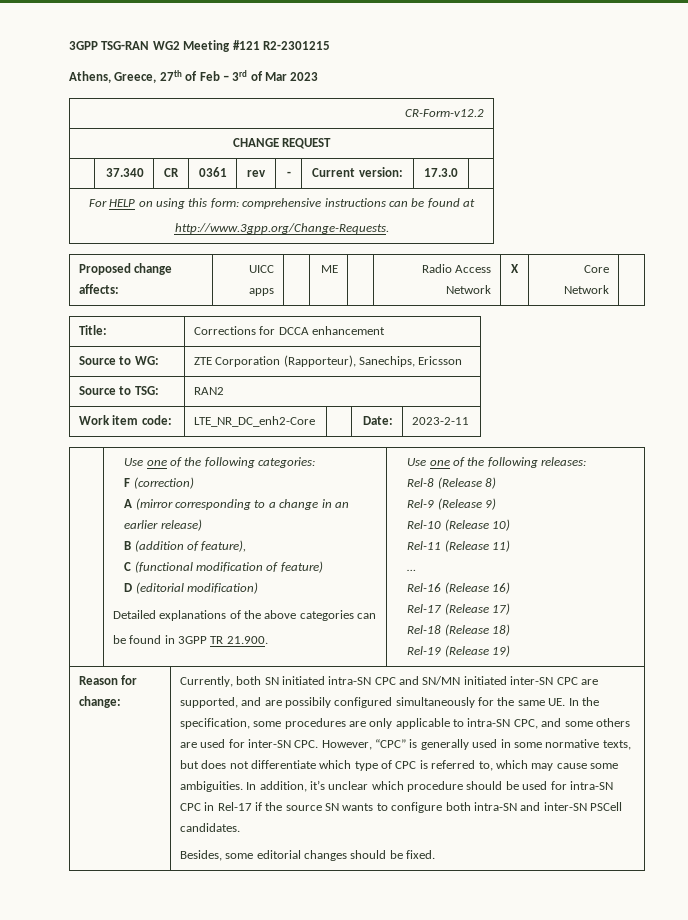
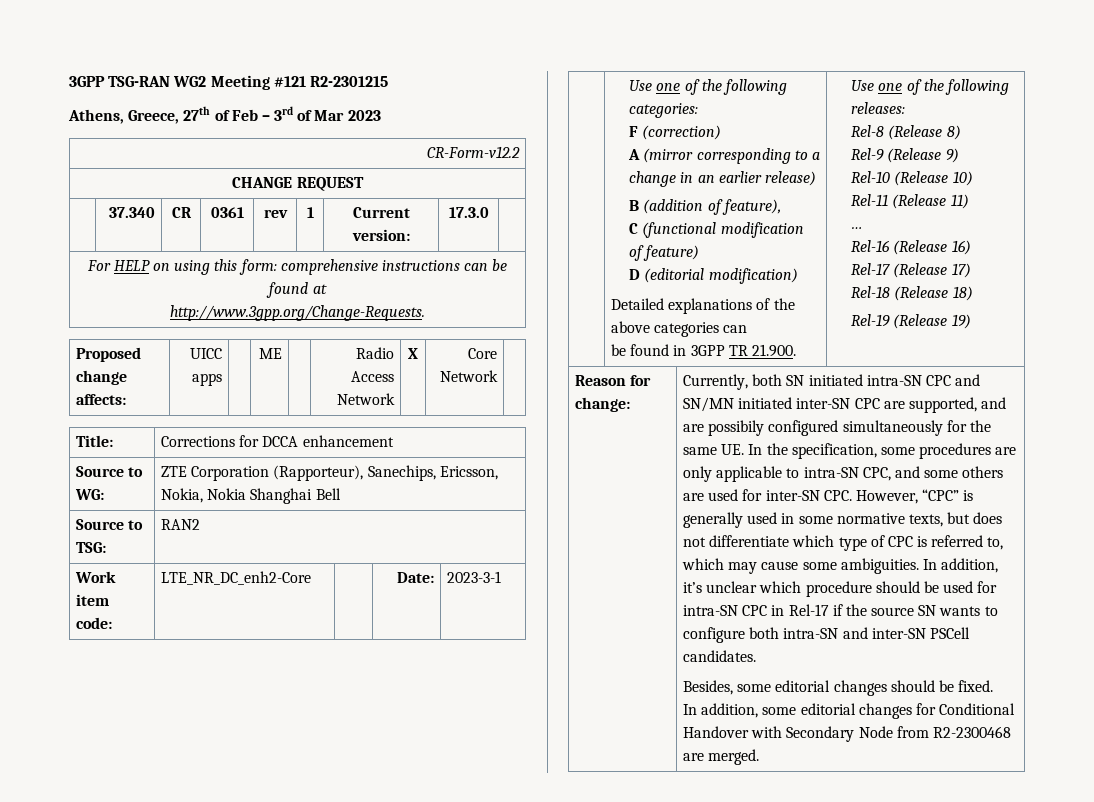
[286,171,291,177] - -> [306,207,314,218] 1
[418,356,463,365] Ericsson -> [439,466,498,480] [160,488,341,504] Ericsson, Nokia, Nokia Shanghai Bell
[411,417,469,425] 2023-2-11 -> [446,571,501,583] 2023-3-1
(436, 854) none -> [682,703,1016,719] [682,726,1011,742] [682,749,760,765] // In addition, some editorial changes for Conditional Handover with Secondary Node from R2-2300468 are merged.

